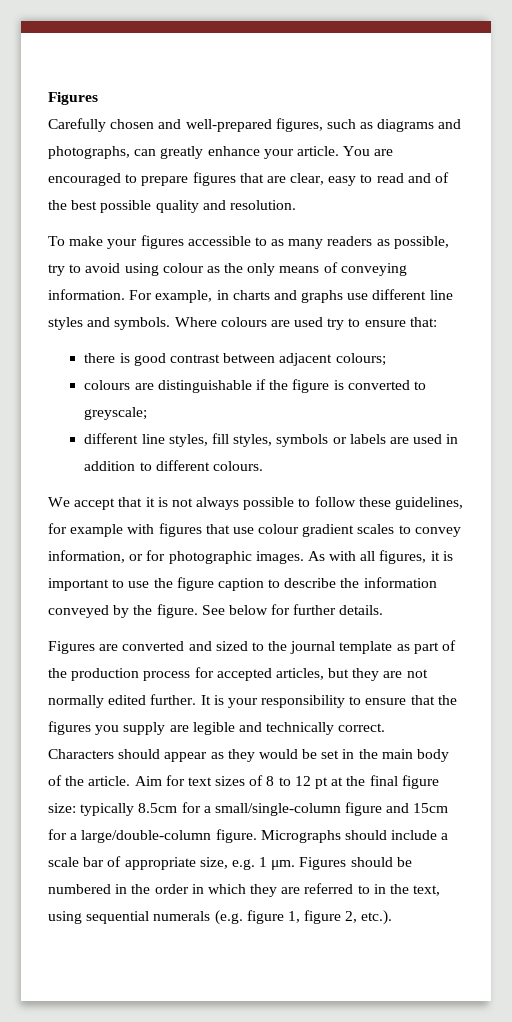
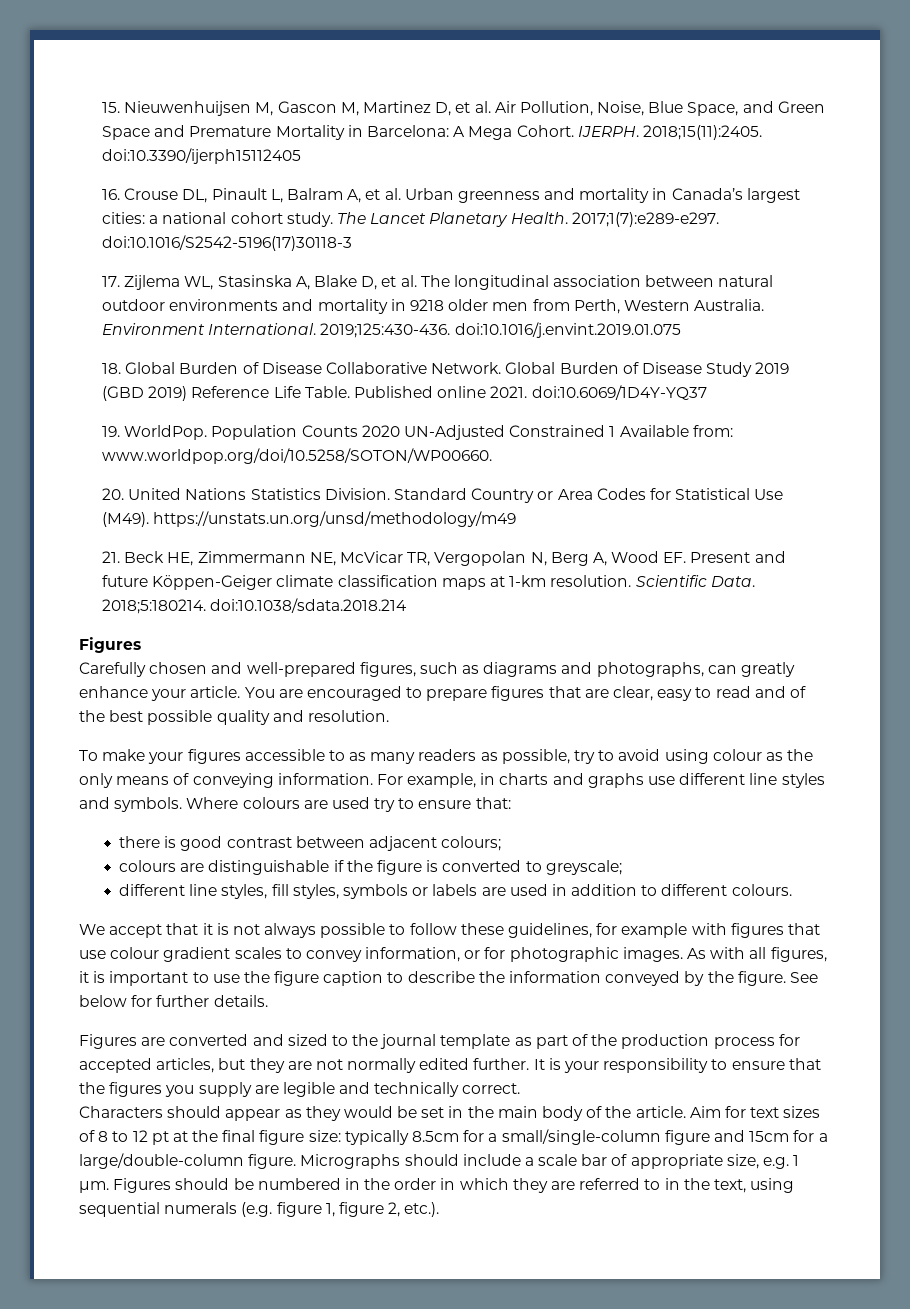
(48, 98) none -> [102,101,825,116] [102,125,762,140] [102,148,302,164] [102,188,800,203] [102,212,719,227] [102,235,353,251] [102,275,774,290] [102,299,765,314] [102,322,681,338] [102,362,790,377] [102,385,707,401] [102,425,733,440] [102,448,493,464] [102,488,784,503] [102,511,517,527] [102,551,786,566] [102,575,755,590] [102,598,408,614] 15. Nieuwenhuijsen M, Gascon M, Martinez D, et al. Air Pollution, Noise, Blue Space, and Green Space and Premature Mortality in Barcelona: A Mega Cohort. IJERPH. 2018;15(11):2405. doi:10.3390/ijerph15112405 // 16. Crouse DL, Pinault L, Balram A, et al. Urban greenness and mortality in Canada’s largest cities: a national cohort study. The Lancet Planetary Health. 2017;1(7):e289-e297. doi:10.1016/S2542-5196(17)30118-3 // 17. Zijlema WL, Stasinska A, Blake D, et al. The longitudinal association between natural outdoor environments and mortality in 9218 older men from Perth, Western Australia. Environment International. 2019;125:430-436. doi:10.1016/j.envint.2019.01.075 // 18. Global Burden of Disease Collaborative Network. Global Burden of Disease Study 2019 (GBD 2019) Reference Life Table. Published online 2021. doi:10.6069/1D4Y-YQ37 // 19. WorldPop. Population Counts 2020 UN-Adjusted Constrained 1 Available from: www.worldpop.org/doi/10.5258/SOTON/WP00660. // 20. United Nations Statistics Division. Standard Country or Area Codes for Statistical Use (M49). https://unstats.un.org/unsd/methodology/m49 // 21. Beck HE, Zimmermann NE, McVicar TR, Vergopolan N, Berg A, Wood EF. Present and future Köppen-Geiger climate classification maps at 1-km resolution. Scientific Data. 2018;5:180214. doi:10.1038/sdata.2018.214 //

